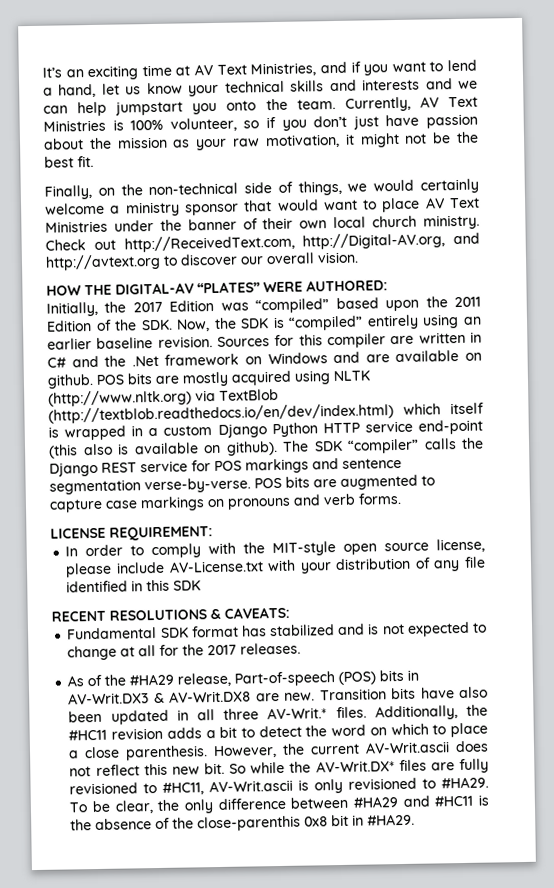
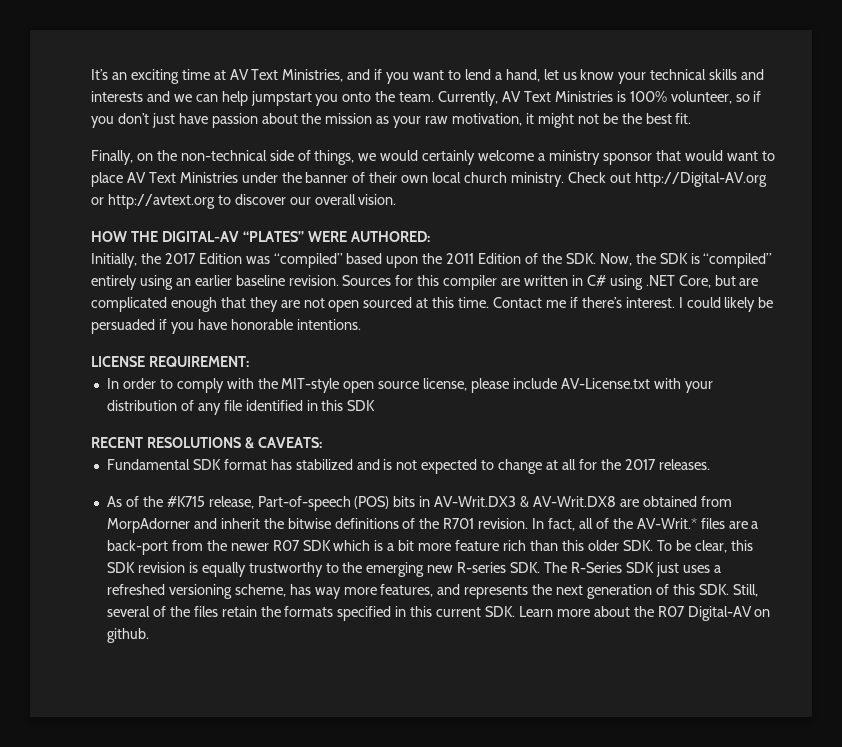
[123,232,480,253] http://ReceivedText.com, http://Digital-AV.org, and -> [634,172,767,187] [91,197,104,205] http://Digital-AV.org or
[71,349,483,368] [47,370,370,389] [48,388,279,407] [48,402,484,424] [48,419,483,441] [48,437,484,459] [49,457,402,477] [49,474,435,495] [49,492,402,513] and the .Net framework on Windows and are available on github. POS bits are mostly acquired using NLTK (http://www.nltk.org) via TextBlob (http://textblob.readthedocs.io/en/dev/index.html) which itself is wrapped in a custom Django Python HTTP service end-point (this also is available on github). The SDK “compiler” calls the Django REST service for POS markings and sentence segmentation verse-by-verse. POS bits are augmented to capture case markings on pronouns and verb forms. -> [609,275,759,290] [91,297,774,312] [91,319,361,334] using .NET Core, but are complicated enough that they are not open sourced at this time. Contact me if there’s interest. I could likely be persuaded if you have honorable intentions.
[129,673,175,686] #HA29 -> [166,496,205,507] #K715
[284,686,488,701] [68,704,488,725] [68,722,489,741] [68,740,489,761] [69,758,489,777] [69,776,489,795] [69,794,490,814] [70,813,416,832] new. Transition bits have also been updated in all three AV-Writ.* files. Additionally, the #HC11 revision adds a bit to detect the word on which to place a close parenthesis. However, the current AV-Writ.ascii does not reflect this new bit. So while the AV-Writ.DX* files are fully revisioned to #HC11, AV-Writ.ascii is only revisioned to #HA29. To be clear, the only difference between #HA29 and #HC11 is the absence of the close-parenthis 0x8 bit in #HA29. -> [642,496,732,507] [106,518,759,533] [106,540,754,555] [106,562,721,577] [106,584,758,599] [106,606,771,621] [106,628,149,643] obtained from MorpAdorner and inherit the bitwise definitions of the R701 revision. In fact, all of the AV-Writ.* files are a back-port from the newer R07 SDK which is a bit more feature rich than this older SDK. To be clear, this SDK revision is equally trustworthy to the emerging new R-series SDK. The R-Series SDK just uses a refreshed versioning scheme, has way more features, and represents the next generation of this SDK. Still, several of the files retain the formats specified in this current SDK. Learn more about the R07 Digital-AV on github.

